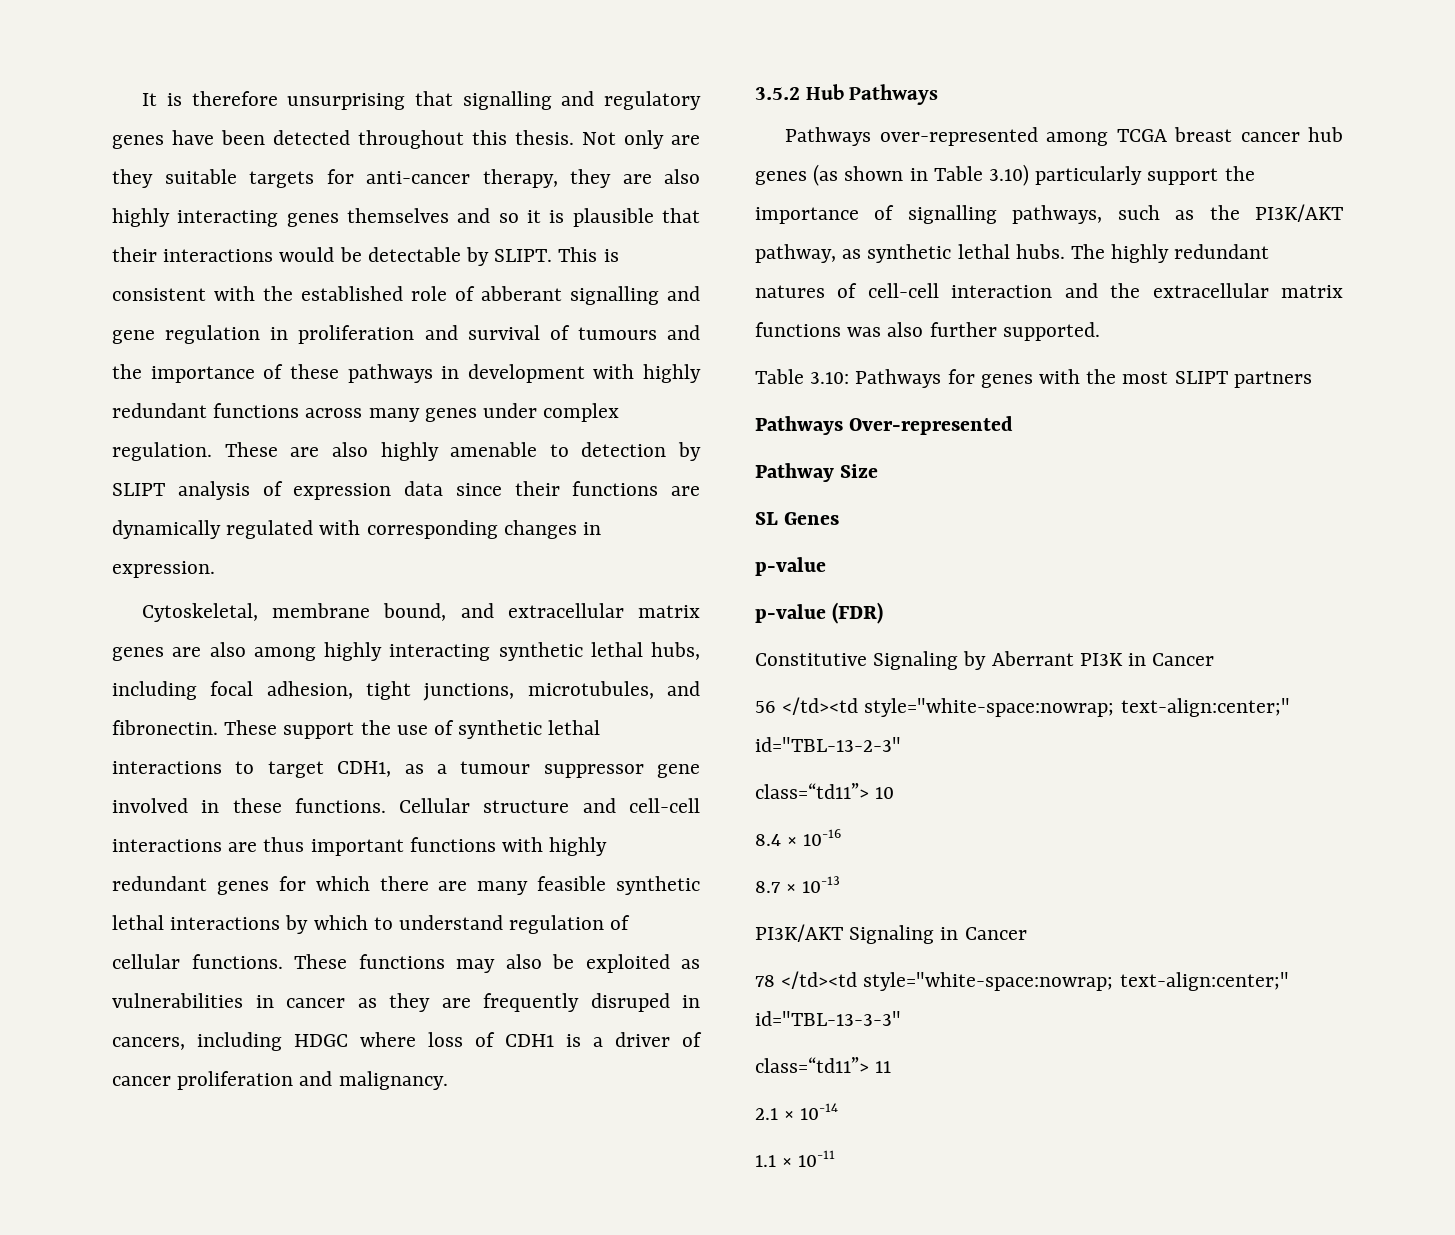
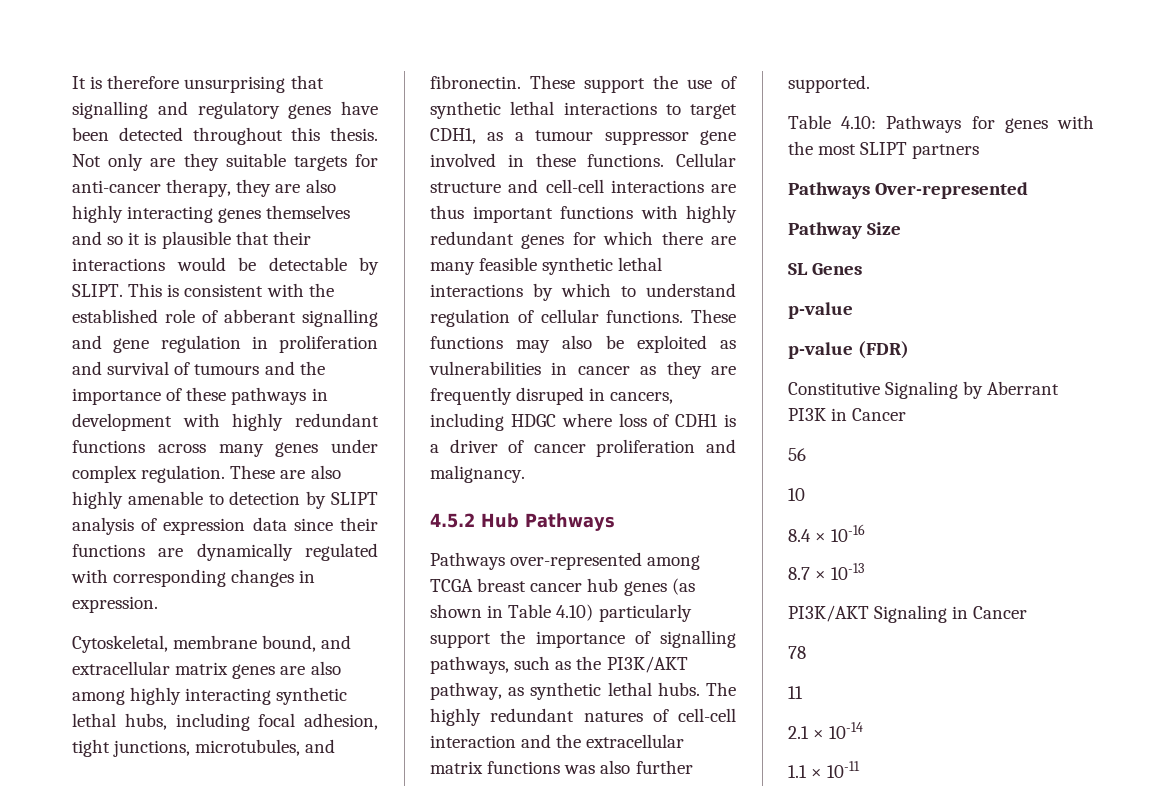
[755,87,800,100] 3.5.2 -> [430,513,475,528] 4.5.2
[989,164,1030,186] 3.10) -> [556,604,594,621] 4.10)
[810,372,850,384] 3.10: -> [841,116,877,129] 4.10:
[782,697,1290,717] [755,737,901,752] [755,783,869,799] </td><td style="white-space:nowrap; text-align:center;" id="TBL-13-2-3" // class=“td11”> -> (806, 454) //
[781,971,1289,991] [755,1011,901,1026] [755,1057,869,1073] </td><td style="white-space:nowrap; text-align:center;" id="TBL-13-3-3" // class=“td11”> -> (806, 652) //

